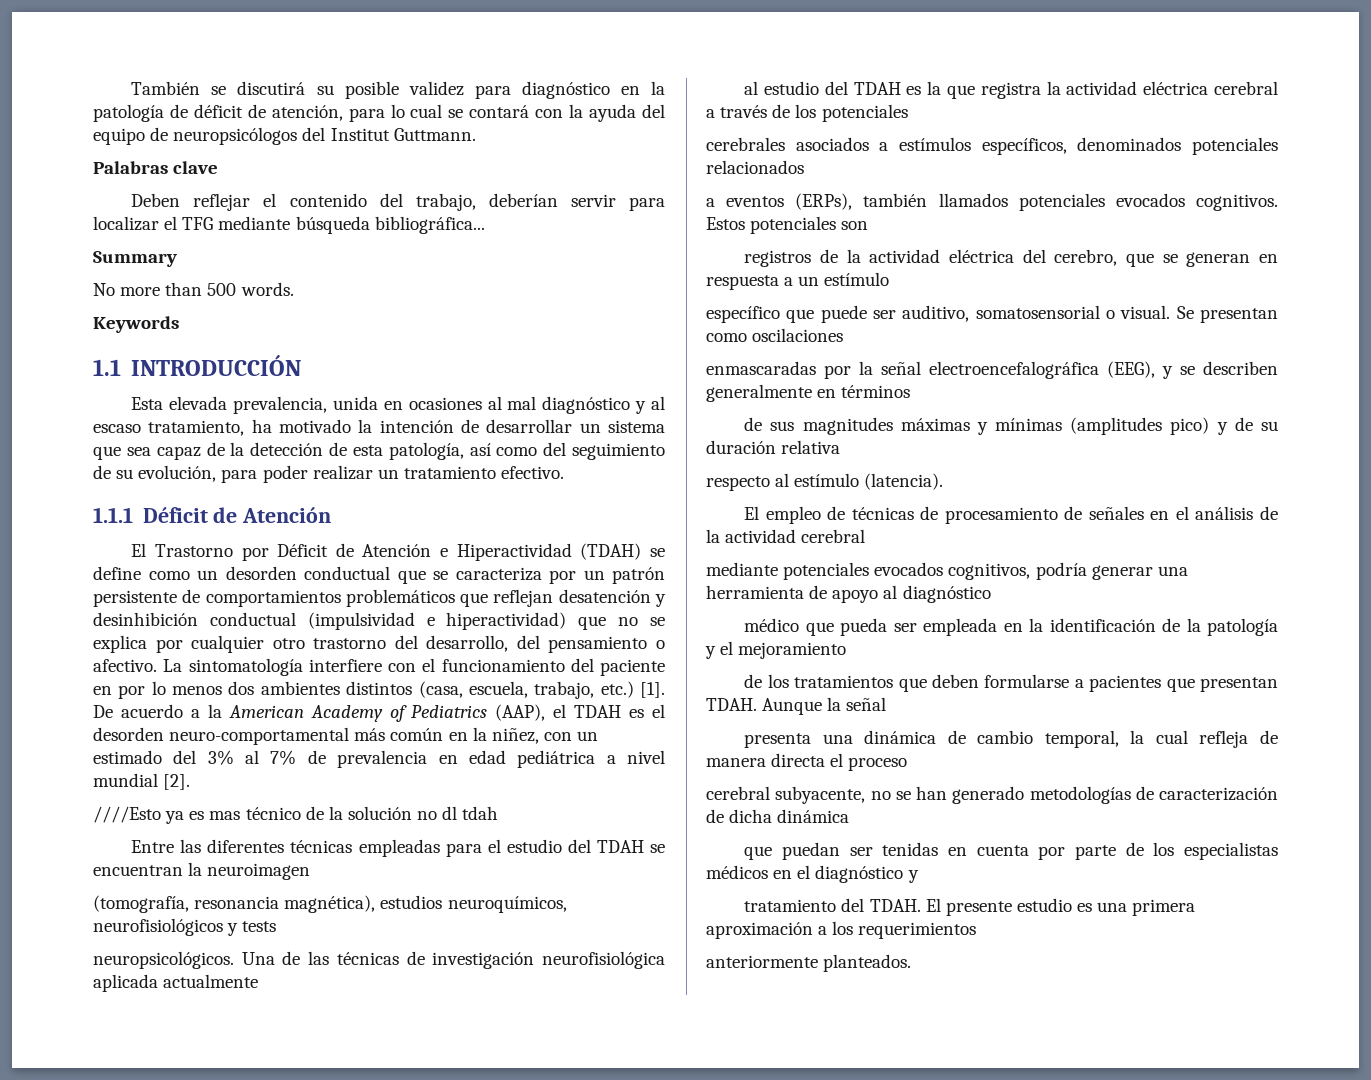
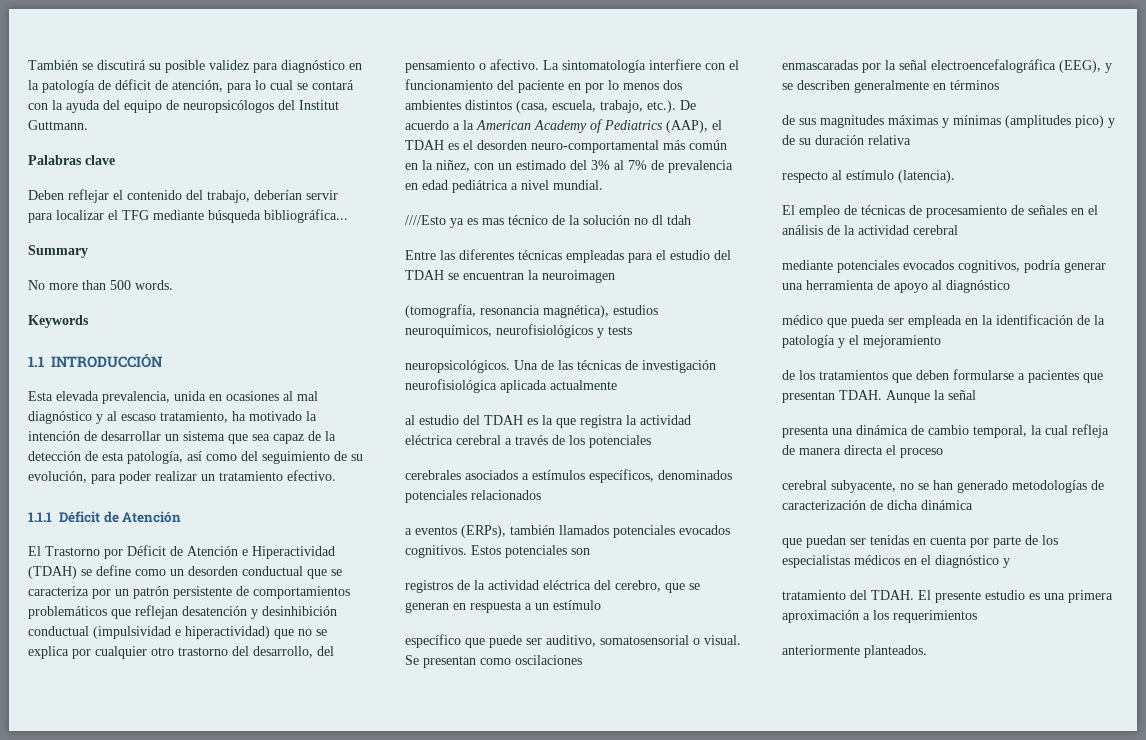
[600,681,666,698] etc.) [1]. -> [647,100,676,113] etc.).
[93,773,191,790] mundial [2]. -> [553,180,603,190] mundial.

